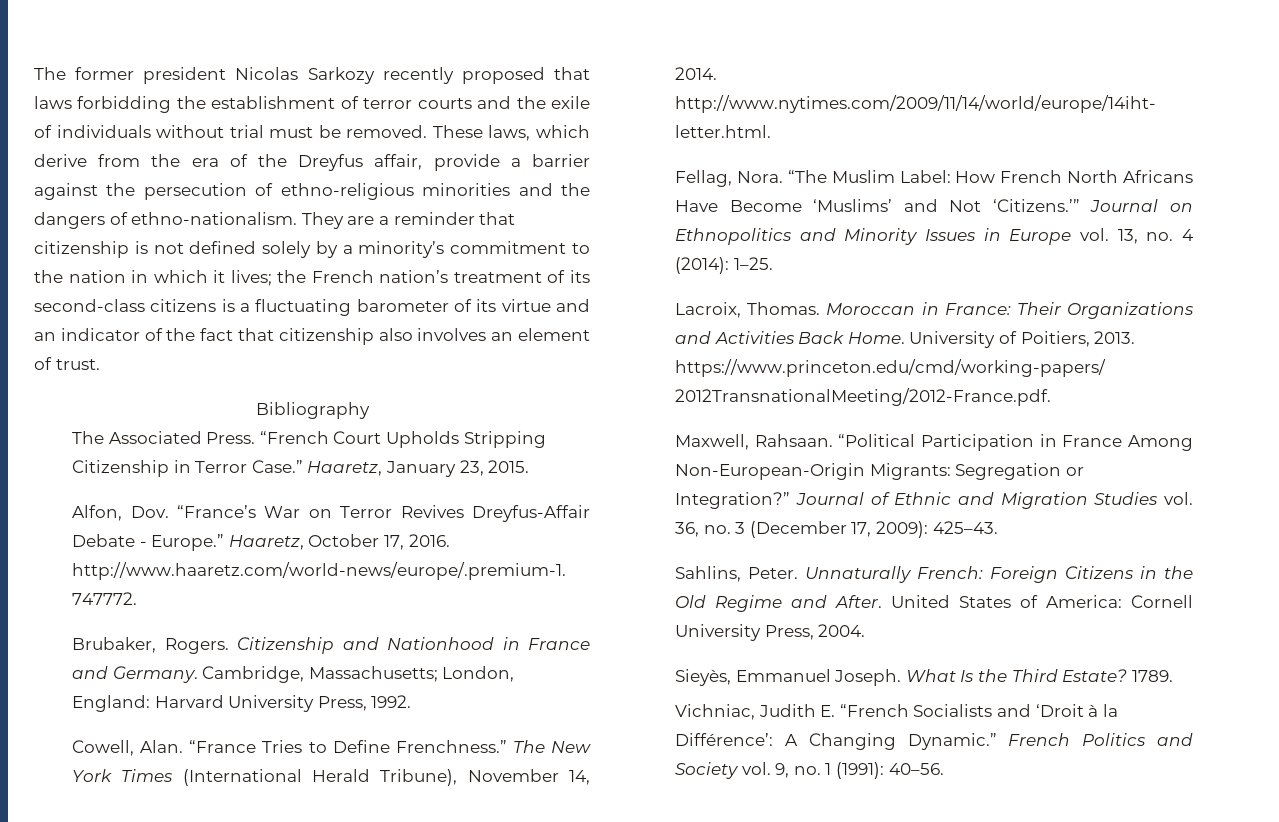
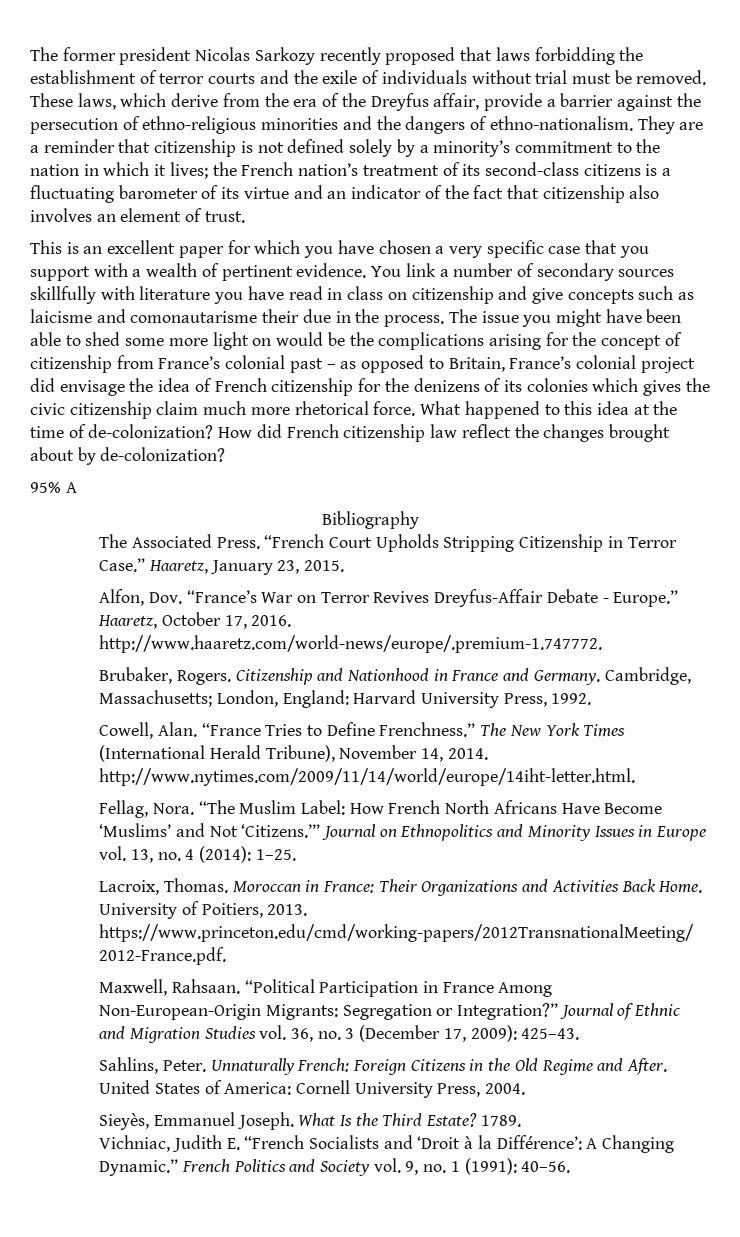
(100, 364) none -> [30,240,649,258] [30,263,675,281] [30,286,695,304] [30,309,682,327] [30,332,682,350] [30,355,695,373] [30,378,710,396] [30,401,678,419] [30,424,670,442] [30,447,226,465] [30,482,77,493] // This is an excellent paper for which you have chosen a very specific case that you support with a wealth of pertinent evidence. You link a number of secondary sources skillfully with literature you have read in class on citizenship and give concepts such as laicisme and comonautarisme their due in the process. The issue you might have been able to shed some more light on would be the complications arising for the concept of citizenship from France’s colonial past – as opposed to Britain, France’s colonial project did envisage the idea of French citizenship for the denizens of its colonies which gives the civic citizenship claim much more rhetorical force. What happened to this idea at the time of de-colonization? How did French citizenship law reflect the changes brought about by de-colonization? // 95% A

